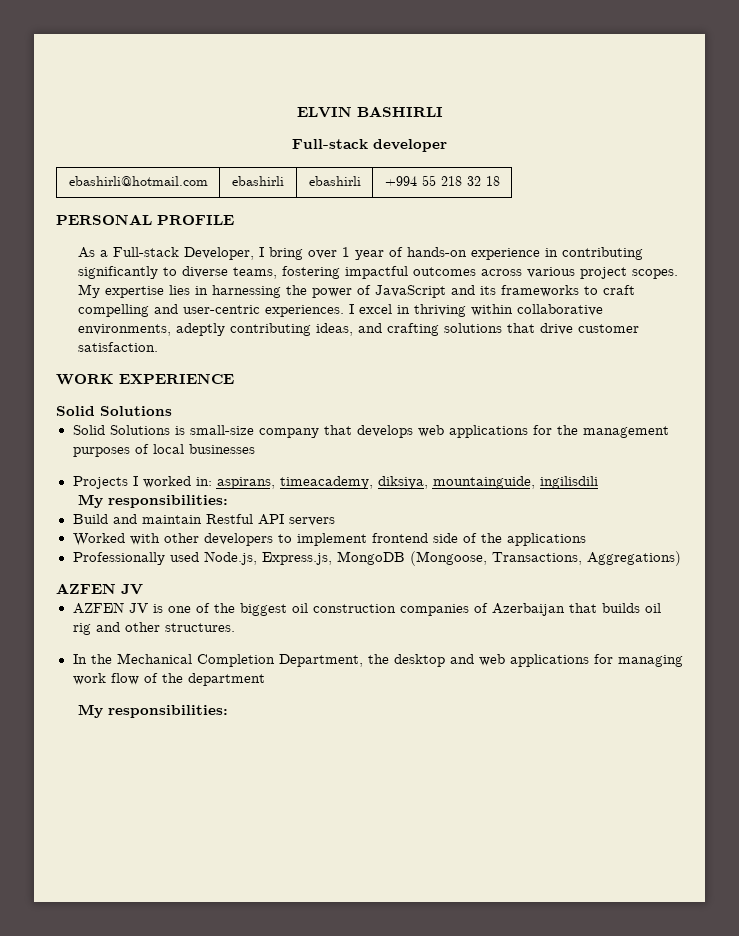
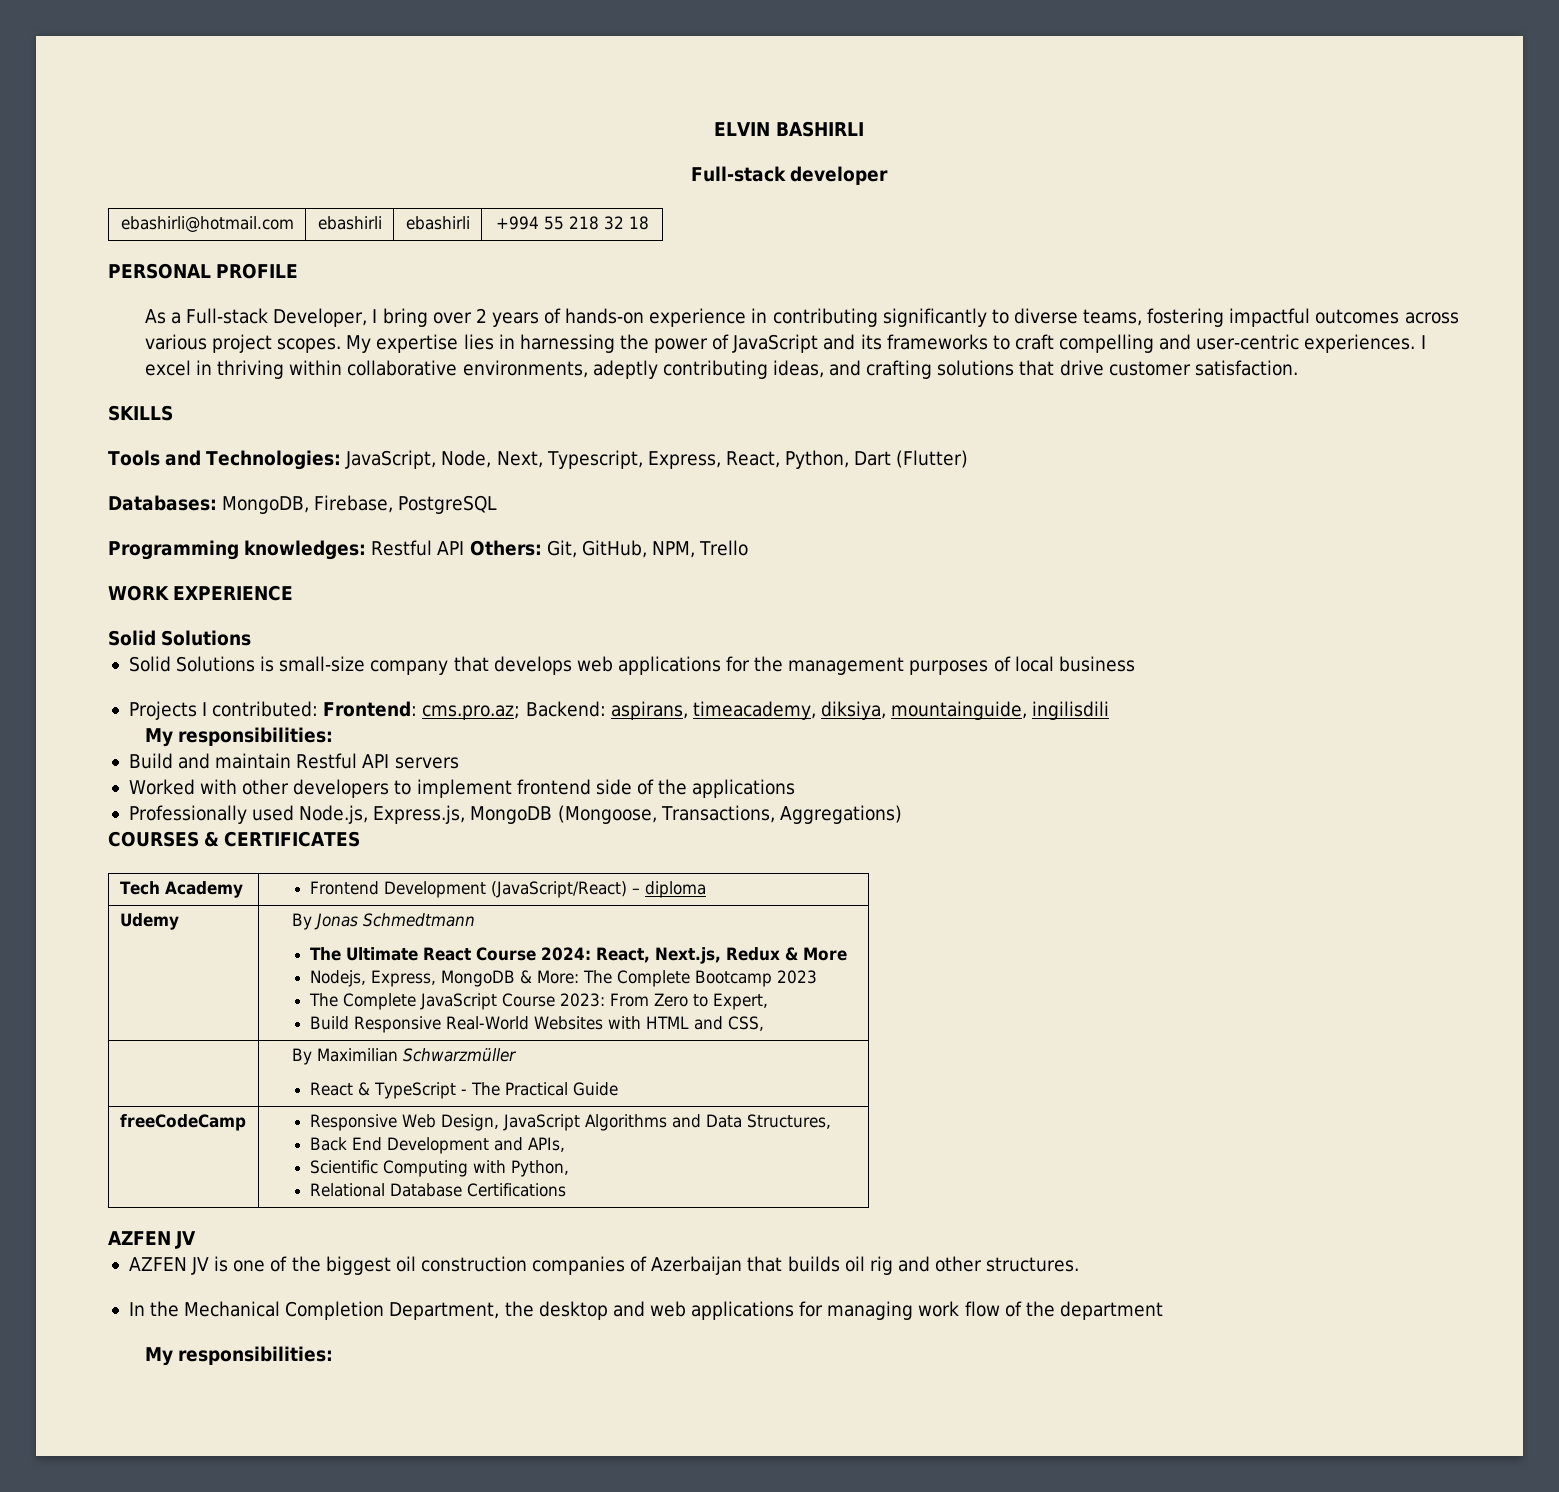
[342,247,385,260] 1 year -> [475,308,539,327] 2 years
(159, 347) none -> [108,405,173,421] [108,450,969,470] [108,495,498,514] [108,540,749,560] // SKILLS // Tools and Technologies: JavaScript, Node, Next, Typescript, Express, React, Python, Dart (Flutter) // Databases: MongoDB, Firebase, PostgreSQL // Programming knowledges: Restful API Others: Git, GitHub, NPM, Trello
[188,444,255,454] businesses -> [1058,656,1135,672] business
[142,476,212,488] worked in: -> [212,701,606,720] contributed: Frontend: cms.pro.az; Backend:
(681, 558) none -> [108,831,361,847] [119,881,243,898] [310,881,707,898] [119,913,179,930] [291,913,475,930] [310,947,848,964] [310,970,818,987] [309,993,769,1010] [310,1016,765,1033] [291,1048,517,1065] [310,1082,619,1099] [119,1114,246,1131] [310,1114,832,1131] [310,1137,566,1154] [310,1160,570,1177] [310,1183,567,1197] // COURSES & CERTIFICATES // Tech Academy | Frontend Development (JavaScript/React) – diploma // Udemy | By Jonas Schmedtmann // The Ultimate React Course 2024: React, Next.js, Redux & More // Nodejs, Express, MongoDB & More: The Complete Bootcamp 2023 // The Complete JavaScript Course 2023: From Zero to Expert, // Build Responsive Real-World Websites with HTML and CSS, // | By Maximilian Schwarzmüller // React & TypeScript - The Practical Guide // freeCodeCamp | Responsive Web Design, JavaScript Algorithms and Data Structures, // Back End Development and APIs, // Scientific Computing with Python, // Relational Database Certifications

